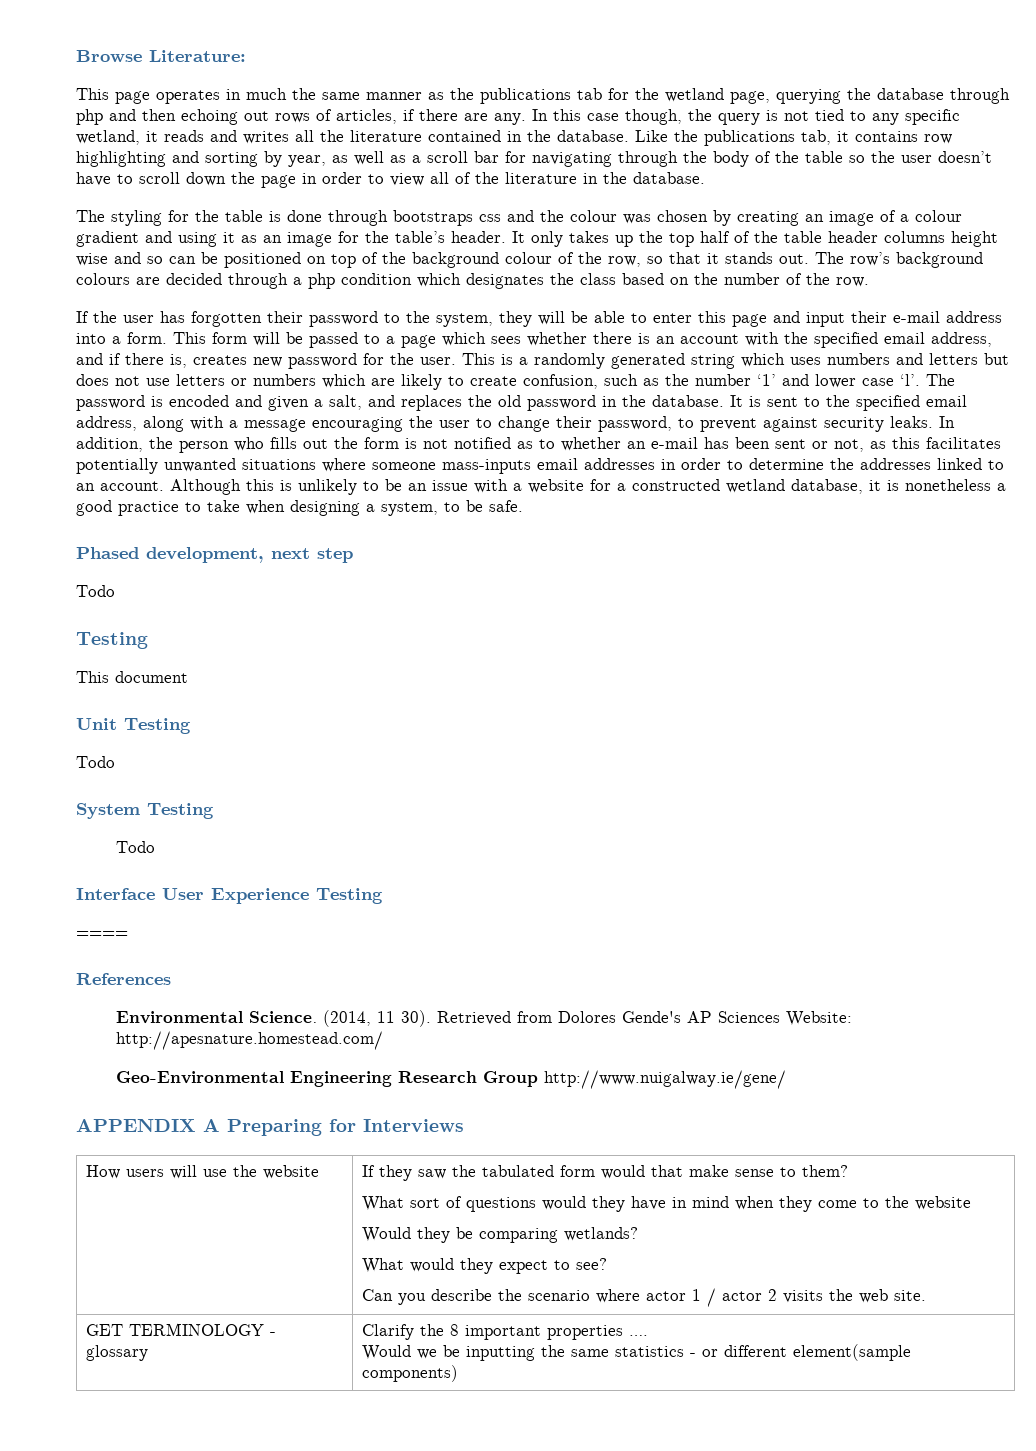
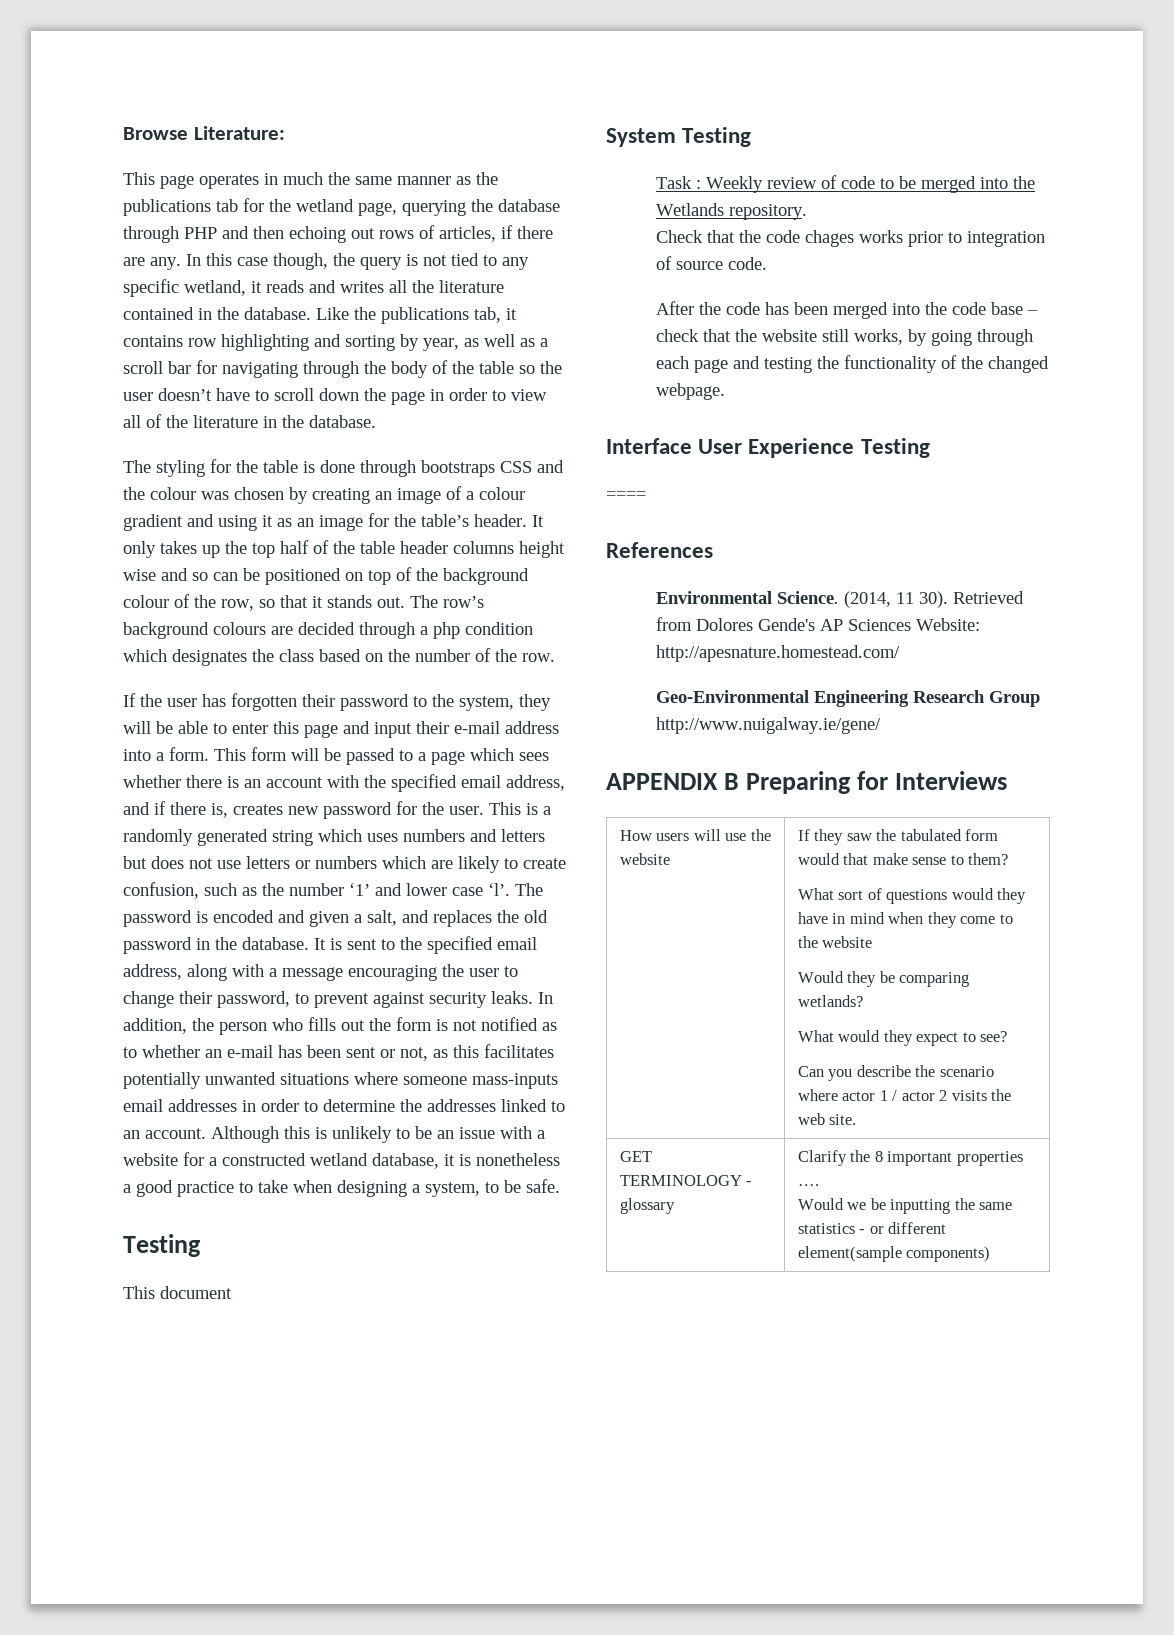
[76,109,103,125] php -> [184,227,217,239] PHP
[479,214,501,222] css -> [500,461,532,473] CSS
[76,547,353,563] [76,585,115,597] // Phased development, next step // Todo -> (560, 1186) none
[76,718,191,734] [76,756,115,768] // Unit Testing // Todo -> (232, 1292) none
[115,841,155,853] Todo -> [656,175,1036,193] [656,203,808,220] [656,230,1046,247] [656,256,768,270] [656,301,1039,319] [656,329,1034,346] [656,355,1050,373] [656,383,726,400] Task : Weekly review of code to be merged into the Wetlands repository. // Check that the code chages works prior to integration of source code. // After the code has been merged into the code base – check that the website still works, by going through each page and testing the functionality of the changed webpage.
[203,1119,220,1132] A -> [724,773,740,790] B

